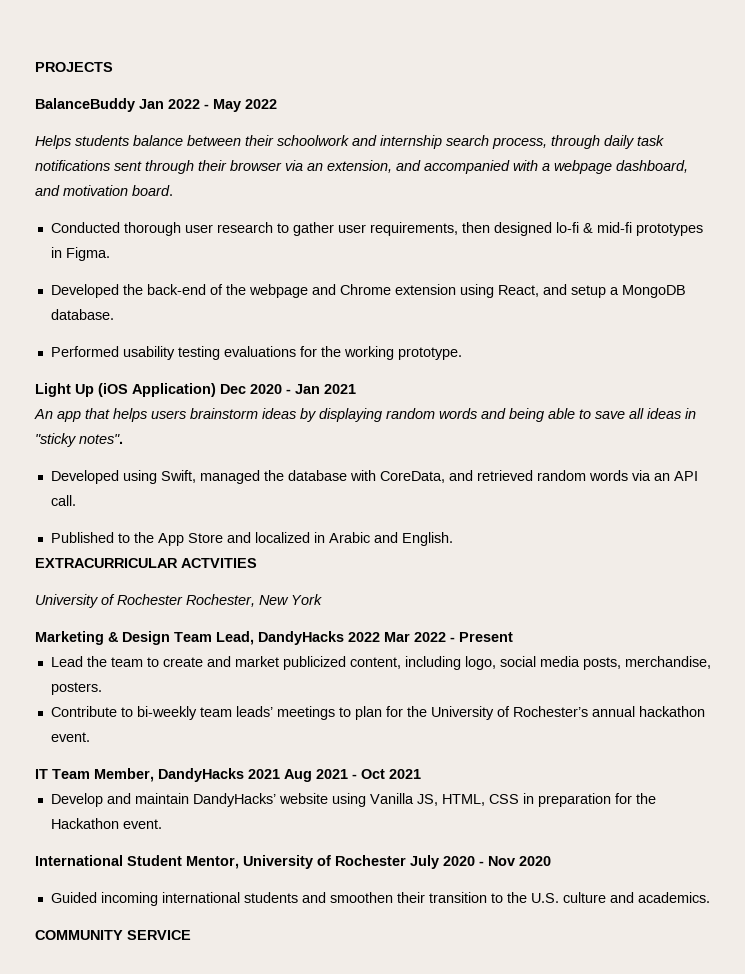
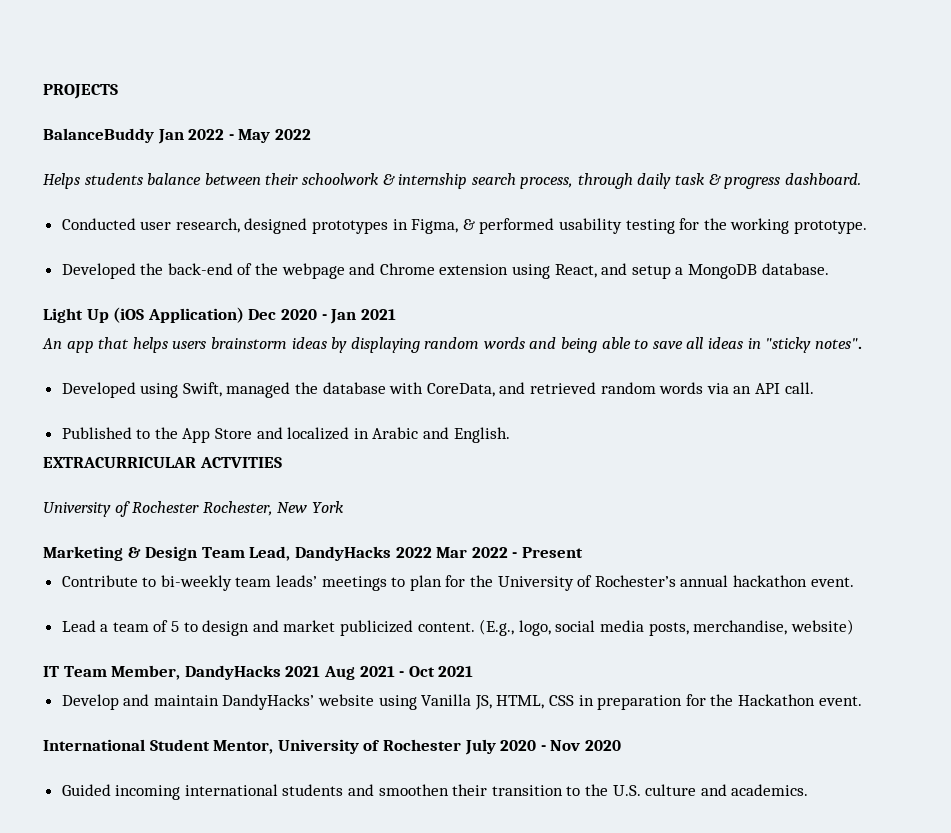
[352,135,377,146] and -> [382,174,395,185] &
[35,160,688,174] [35,185,173,196] [50,222,703,236] [50,247,110,261] notifications sent through their browser via an extension, and accompanied with a webpage dashboard, and motivation board. // Conducted thorough user research to gather user requirements, then designed lo-fi & mid-fi prototypes in Figma. -> [708,173,861,189] [61,218,867,234] & progress dashboard. // Conducted user research, designed prototypes in Figma, & performed usability testing for the working prototype.
[50,346,462,360] // Performed usability testing evaluations for the working prototype. -> (829, 269) none
[50,656,711,670] [50,682,102,695] // Lead the team to create and market publicized content, including logo, social media posts, merchandise, posters. -> (583, 552) none
(90, 737) none -> [61,619,854,636] // Lead a team of 5 to design and market publicized content. (E.g., logo, social media posts, merchandise, website)
[35,930,191,940] // COMMUNITY SERVICE -> (809, 790) none

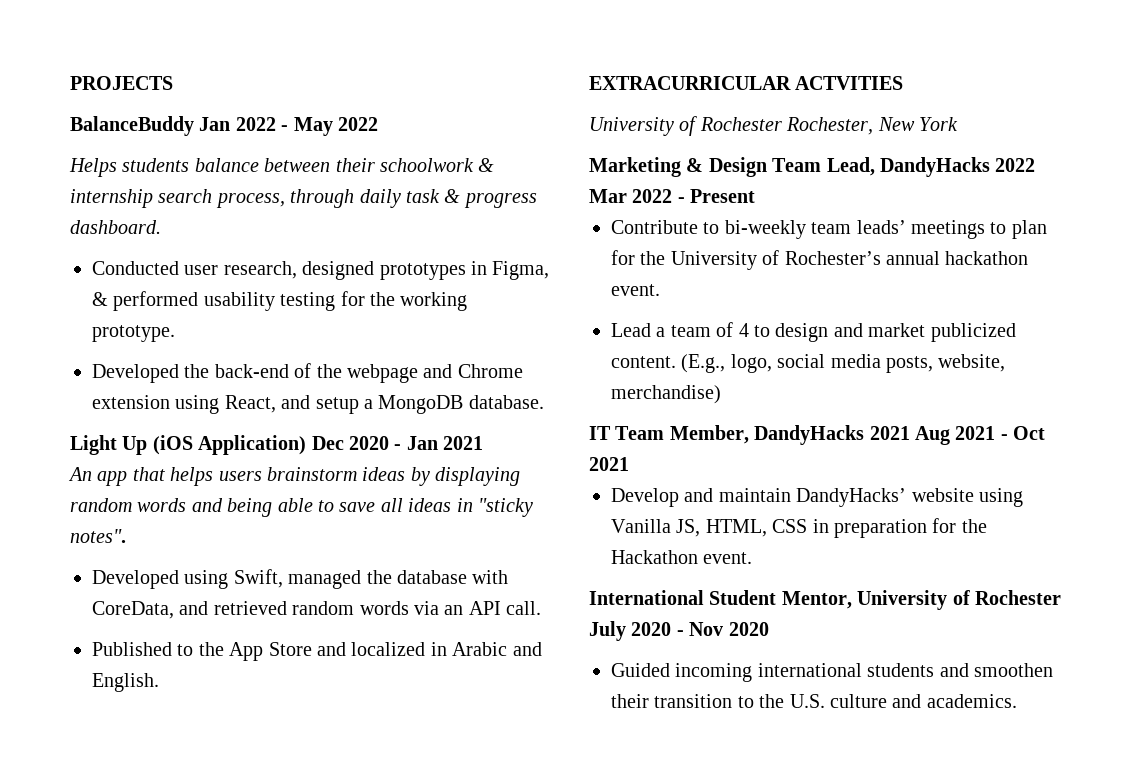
[171,621,180,632] 5 -> [738,323,749,337] 4
[693,619,854,635] merchandise, website) -> [938,354,1006,372] [611,385,721,404] website, merchandise)

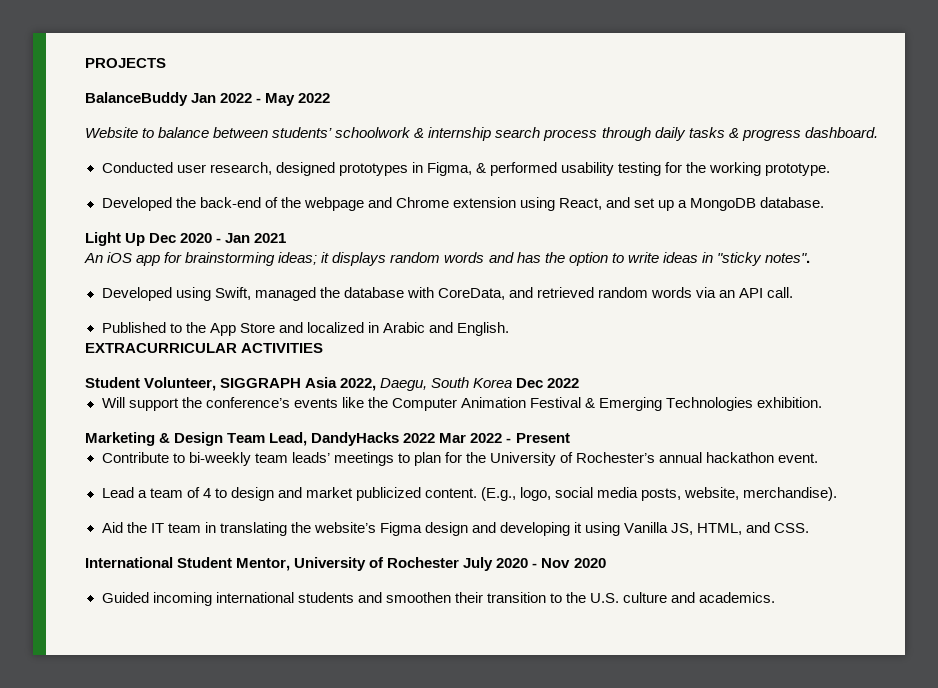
[69,158,190,177] Helps students -> [85,127,155,138] Website to
[335,158,375,172] their -> [272,127,333,138] students’
[215,193,285,208] process, -> [543,129,598,141] process
[406,189,440,203] task -> [688,127,725,138] tasks
[315,397,359,414] setup -> [634,198,675,211] set up
[152,435,307,455] (iOS Application) -> (146, 239) none
[97,467,521,486] [70,498,403,517] app that helps users brainstorm ideas by displaying random words and being able to save all -> [107,252,659,266] iOS app for brainstorming ideas; it displays random words and has the option to write
[795,76,904,90] [589,116,958,136] ACTVITIES // University of Rochester Rochester, New York -> [241,343,324,353] [85,377,580,391] [101,397,823,411] ACTIVITIES // Student Volunteer, SIGGRAPH Asia 2022, Daegu, South Korea Dec 2022 // Will support the conference’s events like the Computer Animation Festival & Emerging Technologies exhibition.
[611,385,721,404] [589,425,1046,445] [589,457,629,471] [611,488,1023,507] [611,518,987,538] [611,550,753,564] merchandise) // IT Team Member, DandyHacks 2021 Aug 2021 - Oct 2021 // Develop and maintain DandyHacks’ website using Vanilla JS, HTML, CSS in preparation for the Hackathon event. -> [743,487,838,501] [101,522,810,536] merchandise). // Aid the IT team in translating the website’s Figma design and developing it using Vanilla JS, HTML, and CSS.

